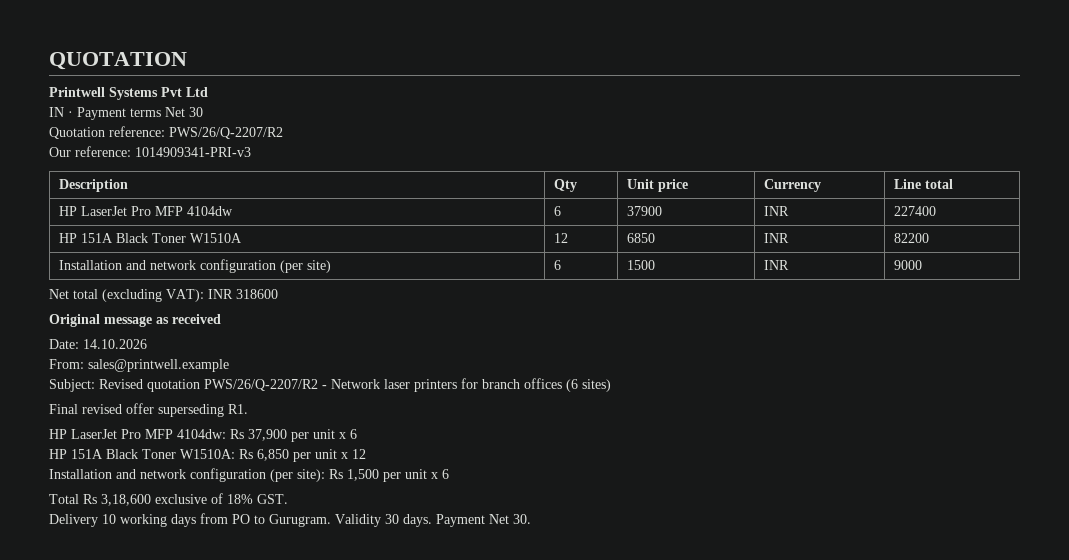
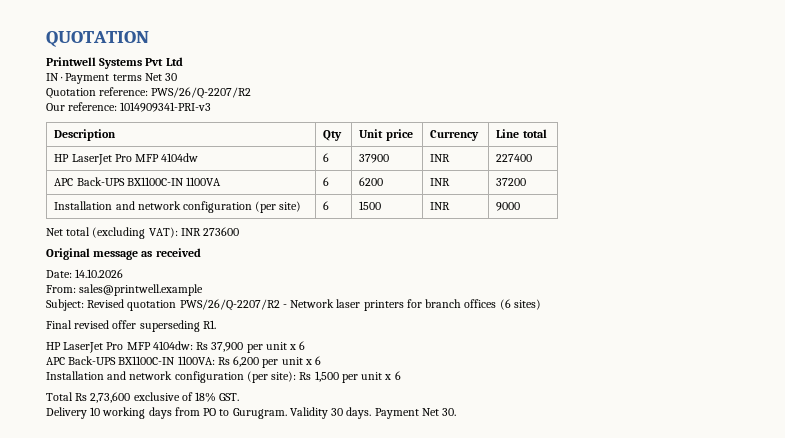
[58,233,242,243] [553,233,568,243] [626,233,655,243] [763,233,789,243] [893,233,929,243] HP 151A Black Toner W1510A | 12 | 6850 | INR | 82200 -> [54,177,222,186] [323,177,330,186] [359,177,384,186] [430,178,451,186] [496,178,527,186] APC Back-UPS BX1100C-IN 1100VA | 6 | 6200 | INR | 37200
[236,289,278,299] 318600 -> [203,227,240,236] 273600
[49,449,366,462] HP 151A Black Toner W1510A: Rs 6,850 per unit x 12 -> [46,356,322,368] APC Back-UPS BX1100C-IN 1100VA: Rs 6,200 per unit x 6
[101,494,151,506] 3,18,600 -> [90,392,131,403] 2,73,600

